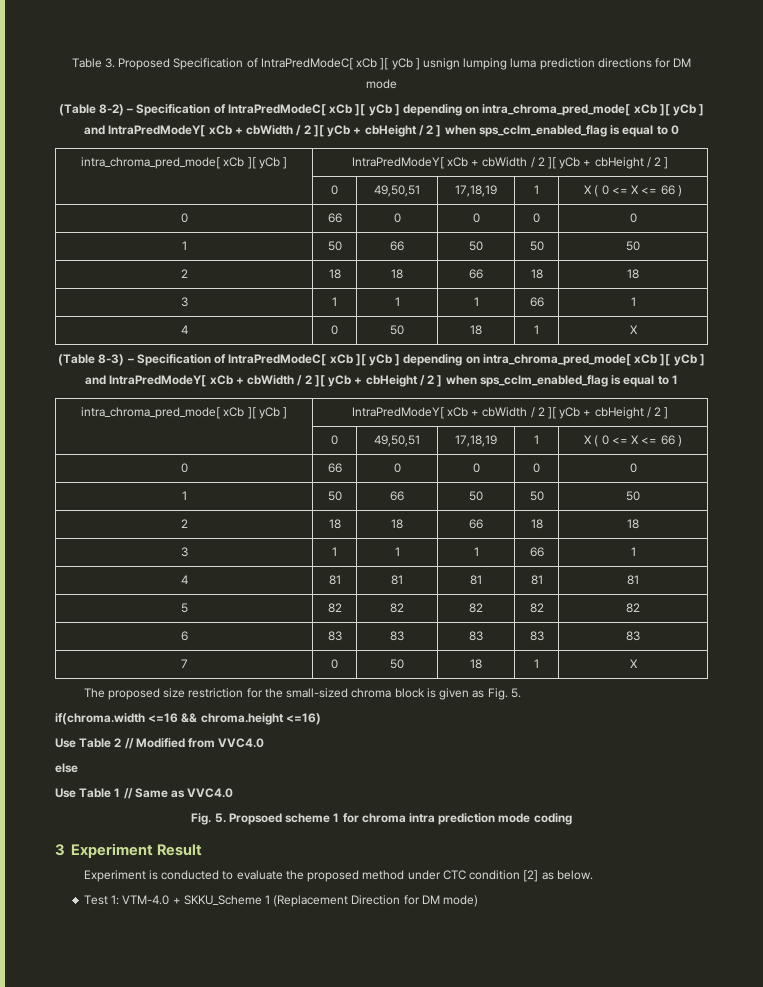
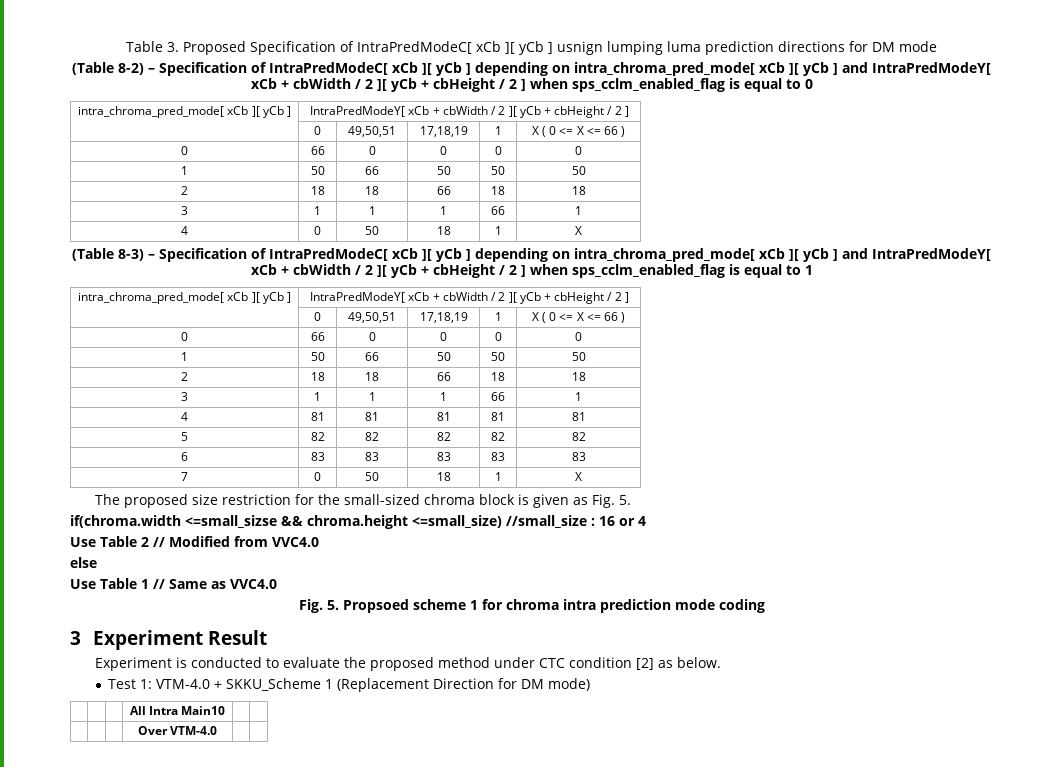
[148,713,179,723] <=16 -> [185,515,277,528] <=small_sizse
[285,713,321,725] <=16) -> [412,515,646,528] <=small_size) //small_size : 16 or 4
(479, 901) none -> [129,706,226,715] [137,726,218,735] // | | | All Intra Main10 | | // | | | Over VTM-4.0 | |

